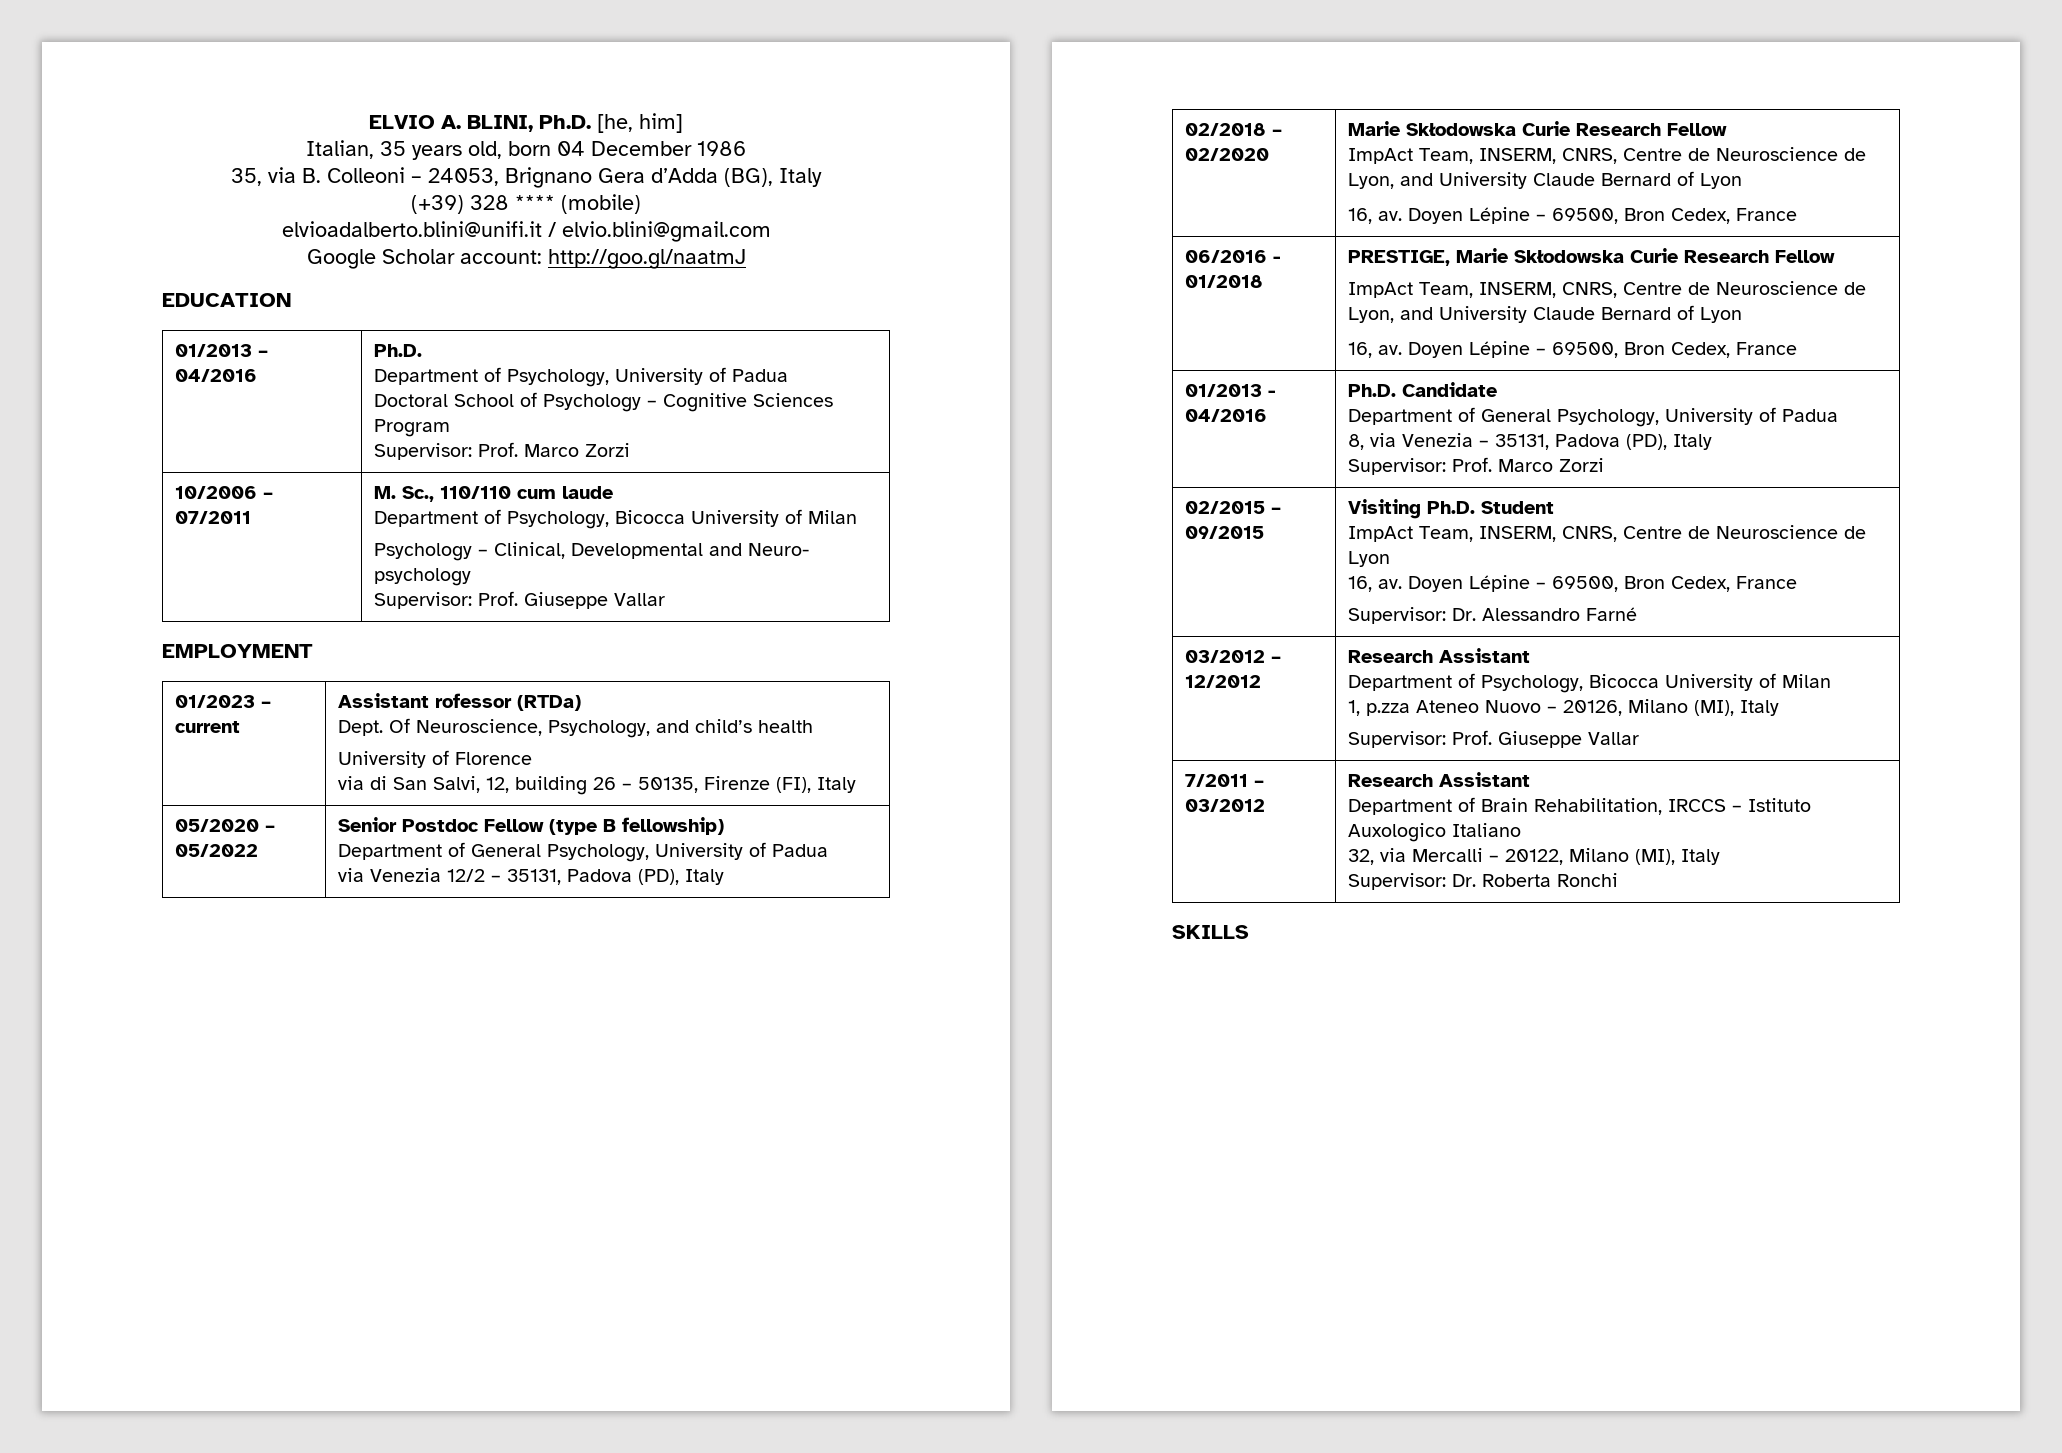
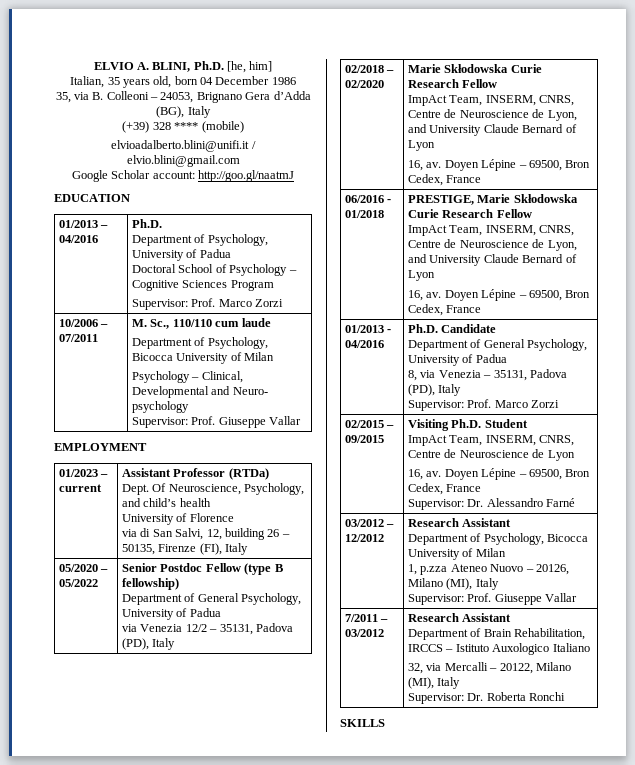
[435,693,513,708] rofessor -> [173,468,226,477] Professor

